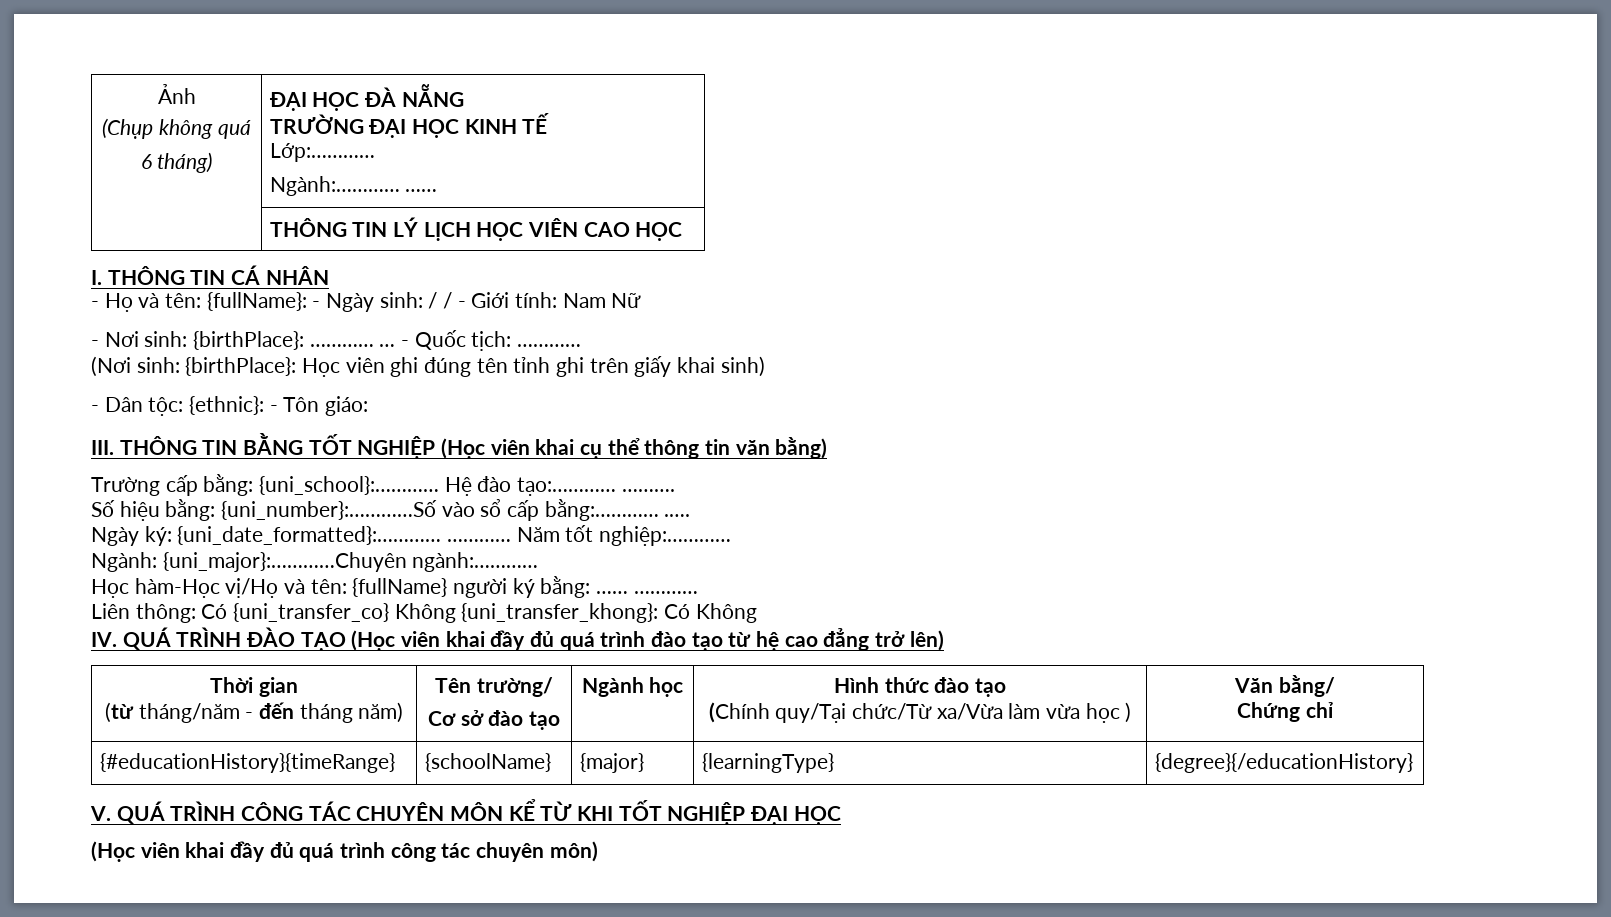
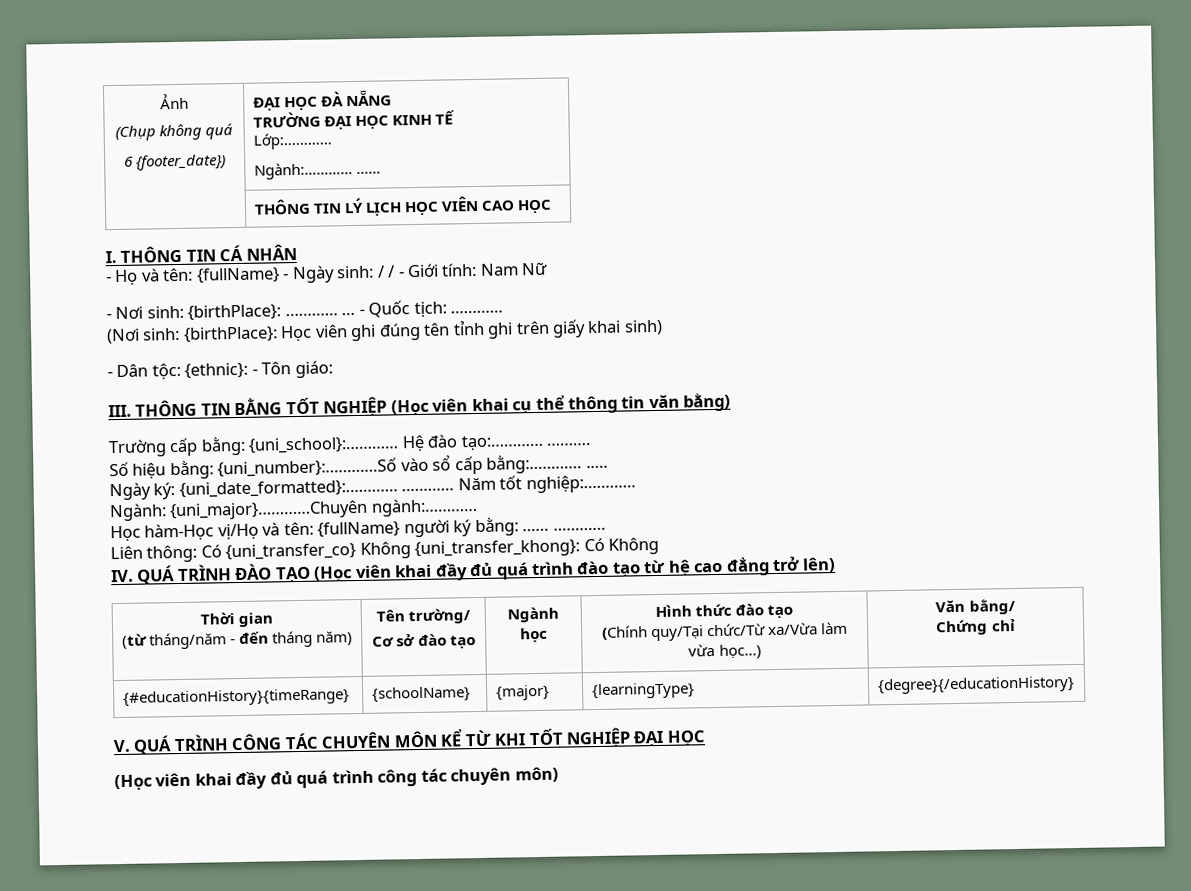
[157,152,213,173] tháng) -> [136,154,227,171] {footer_date})
[206,292,307,311] {fullName}: -> [195,267,280,284] {fullName}
[162,552,407,572] {uni_major}:…………Chuyên -> [169,499,369,521] {uni_major}…………Chuyên
[1085,702,1132,723] học ) -> [718,644,762,659] học...)

